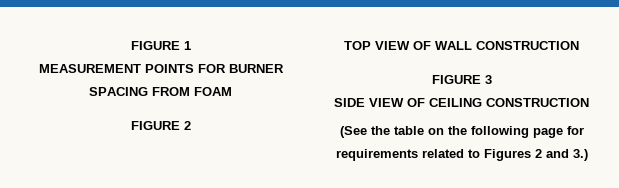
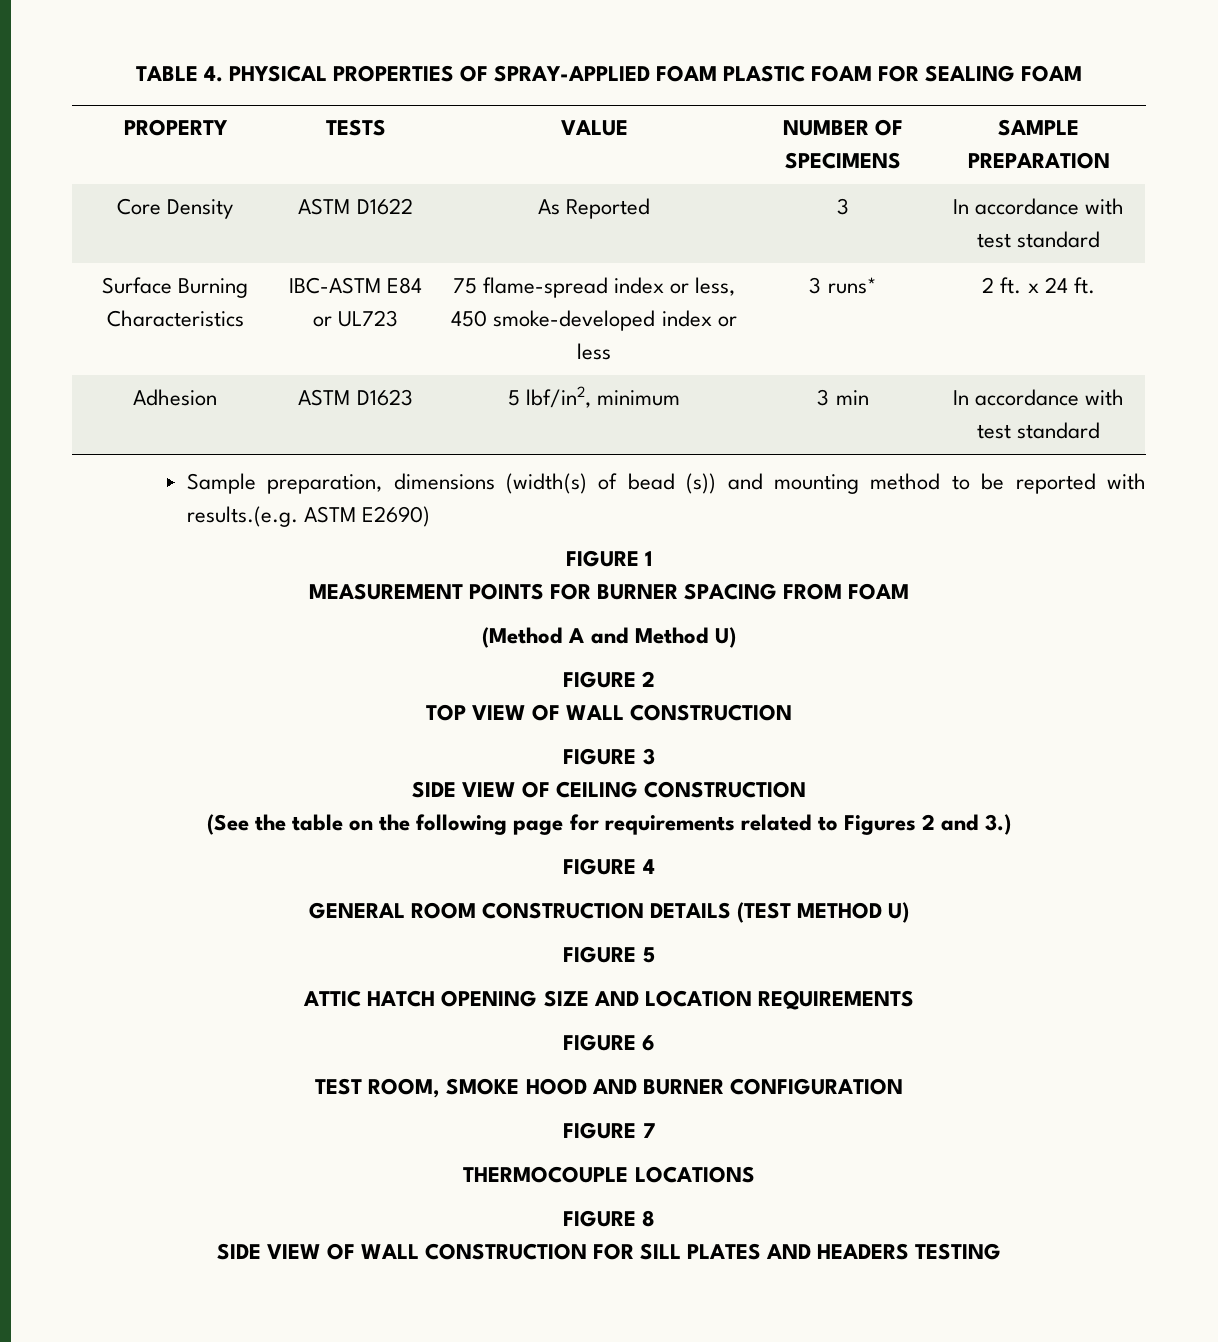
(130, 45) none -> [135,65,1083,82] [123,119,228,136] [325,119,386,136] [560,120,628,136] [782,119,904,136] [785,152,901,169] [998,119,1079,136] [967,152,1110,169] [116,198,234,219] [298,198,413,215] [537,198,651,219] [837,198,849,215] [952,198,1125,215] [976,231,1101,248] [101,277,249,298] [106,310,244,327] [288,277,423,294] [312,310,399,327] [452,277,736,298] [451,310,737,331] [577,343,611,360] [809,277,877,294] [982,277,1095,294] [133,389,217,406] [298,389,413,406] [507,386,681,408] [817,389,869,406] [952,389,1125,406] [976,422,1101,439] [186,473,1147,494] [186,506,430,527] TABLE 4. PHYSICAL PROPERTIES OF SPRAY-APPLIED FOAM PLASTIC FOAM FOR SEALING FOAM // PROPERTY | TESTS | VALUE | NUMBER OF SPECIMENS | SAMPLE PREPARATION // Core Density | ASTM D1622 | As Reported | 3 | In accordance with test standard // Surface Burning Characteristics | IBC-ASTM E84 or UL723 | 75 flame-spread index or less, 450 smoke-developed index or less | 3 runs* | 2 ft. x 24 ft. // Adhesion | ASTM D1623 | 5 lbf/in2, minimum | 3 min | In accordance with test standard // Sample preparation, dimensions (width(s) of bead (s)) and mounting method to be reported with results.(e.g. ASTM E2690) //
(232, 91) none -> [482,627,736,648] // (Method A and Method U)
(588, 155) none -> [563,858,655,875] [308,902,910,923] [563,946,655,963] [303,990,914,1010] [562,1034,656,1051] [315,1078,903,1098] [563,1122,655,1139] [463,1166,755,1183] [562,1210,656,1227] [216,1243,1002,1260] // FIGURE 4 // GENERAL ROOM CONSTRUCTION DETAILS (TEST METHOD U) // FIGURE 5 // ATTIC HATCH OPENING SIZE AND LOCATION REQUIREMENTS // FIGURE 6 // TEST ROOM, SMOKE HOOD AND BURNER CONFIGURATION // FIGURE 7 // THERMOCOUPLE LOCATIONS // FIGURE 8 // SIDE VIEW OF WALL CONSTRUCTION FOR SILL PLATES AND HEADERS TESTING

